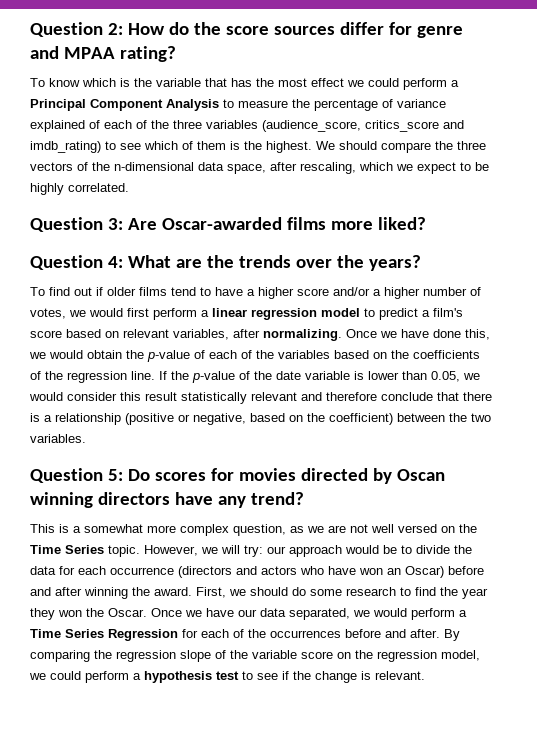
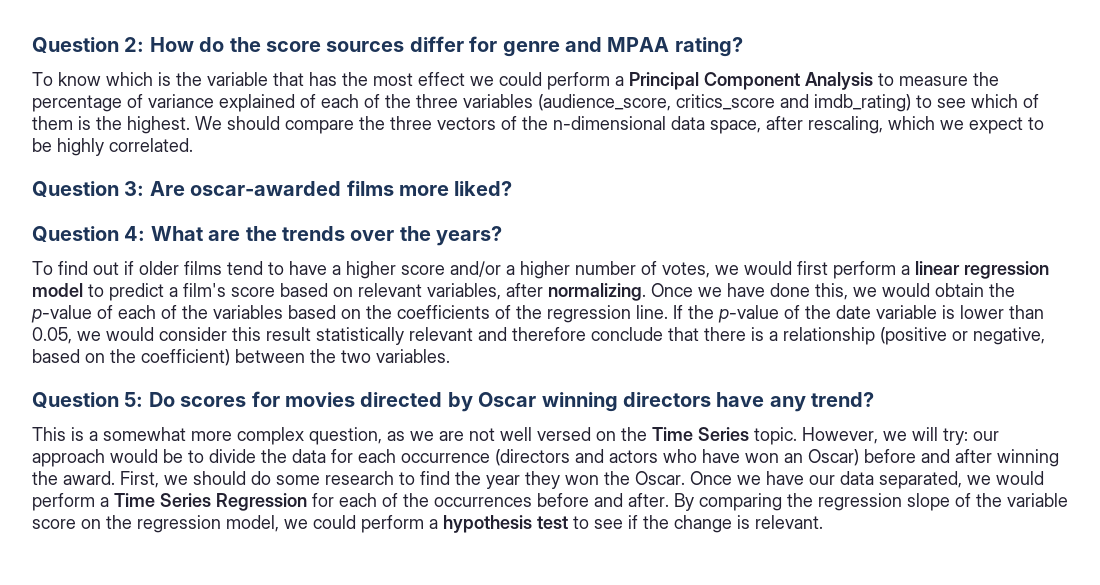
[161,217,282,230] Oscar-awarded -> [190,181,342,196] oscar-awarded
[396,469,445,481] Oscan -> [478,392,537,407] Oscar

